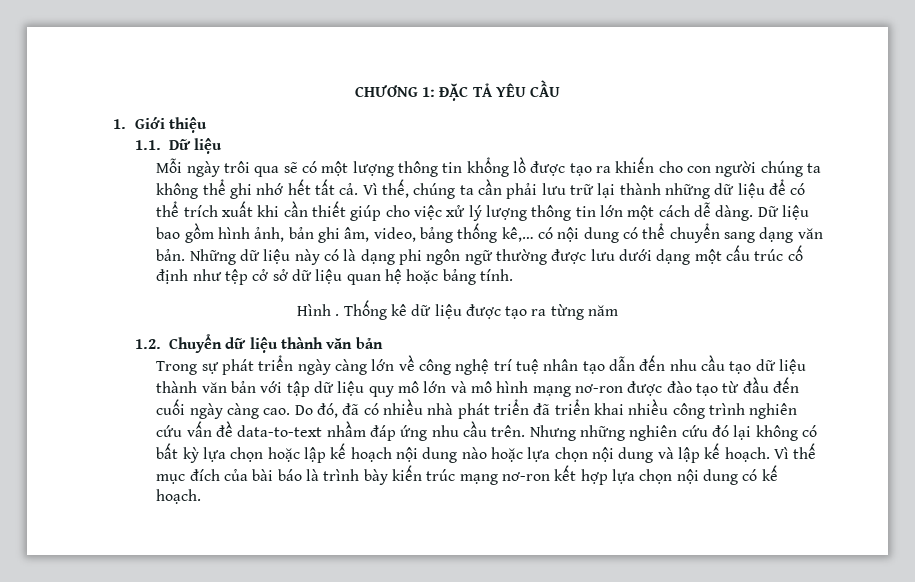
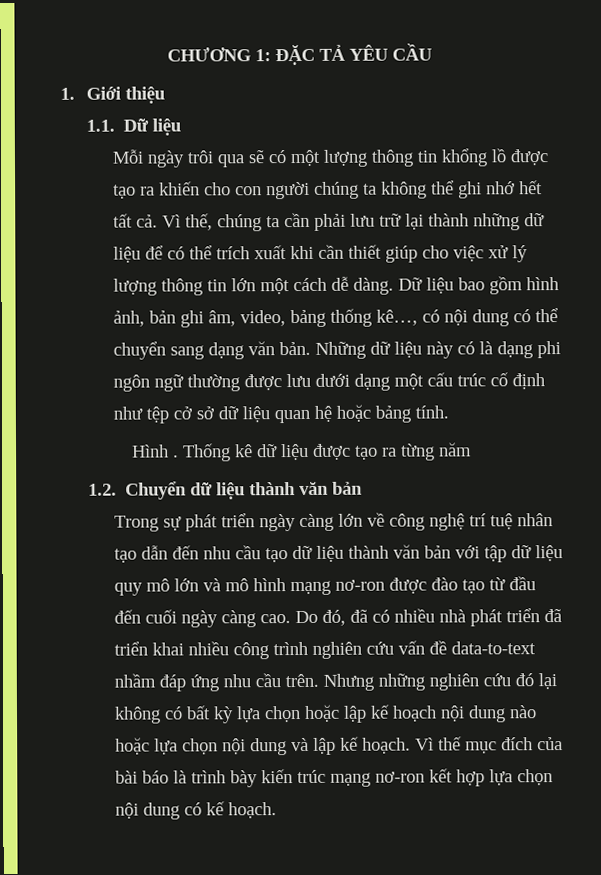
[501,227,534,242] kê,… -> [376,309,419,326] kê…,

